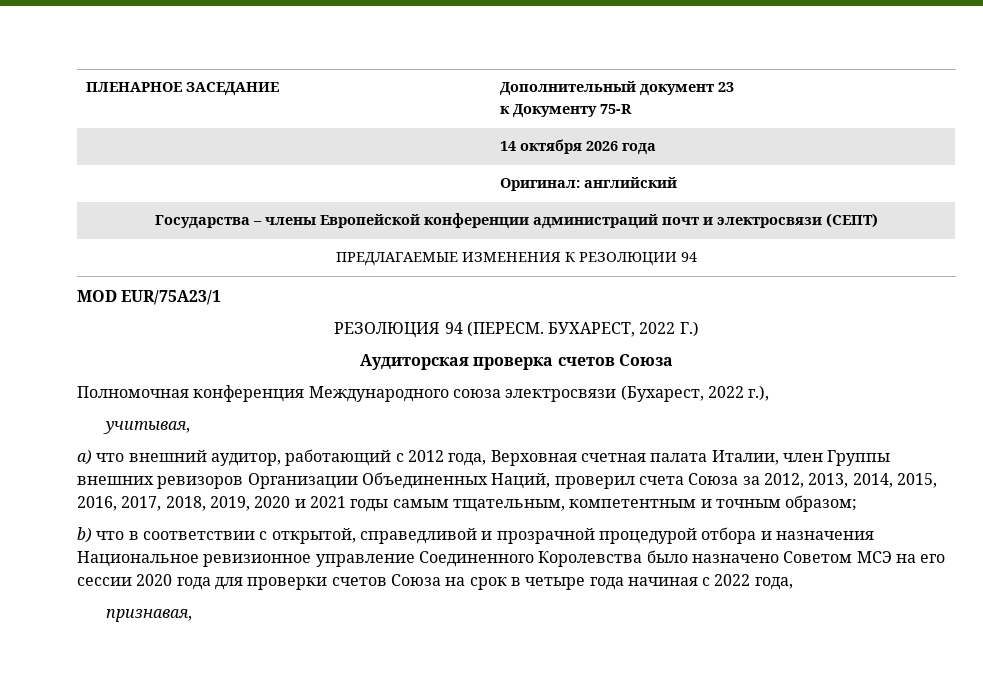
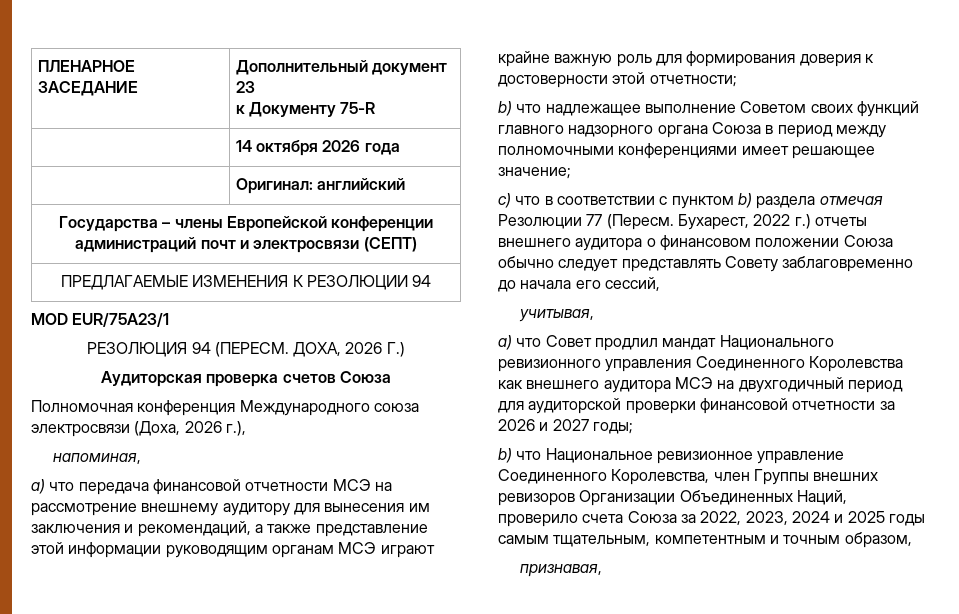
[548,322,676,337] БУХАРЕСТ, 2022 -> [293,342,383,357] ДОХА, 2026
[620,385,770,402] [102,421,190,434] [77,449,779,466] (Бухарест, 2022 г.), // учитывая, // a) что внешний аудитор, работающий с 2012 года, Верховная счетная палата Италии, -> [134,421,246,436] [52,453,141,464] [31,479,392,495] [31,503,430,516] [31,521,428,537] [31,542,435,558] [498,51,874,67] [498,72,737,88] [498,101,919,117] [498,122,886,138] [498,143,875,159] [498,167,571,179] [498,193,883,209] [498,214,867,230] [498,235,893,251] [498,256,914,272] [498,277,660,292] [518,309,594,322] [498,335,834,351] [498,356,903,372] [498,377,903,393] [498,398,895,414] [498,419,633,434] [498,448,845,464] [498,469,710,485] (Доха, 2026 г.), // напоминая, // a) что передача финансовой отчетности МСЭ на рассмотрение внешнему аудитору для вынесения им заключения и рекомендаций, а также представление этой информации руководящим органам МСЭ играют крайне важную роль для формирования доверия к достоверности этой отчетности; // b) что надлежащее выполнение Советом своих функций главного надзорного органа Союза в период между полномочными конференциями имеет решающее значение; // c) что в соответствии с пунктом b) раздела отмечая Резолюции 77 (Пересм. Бухарест, 2022 г.) отчеты внешнего аудитора о финансовом положении Союза обычно следует представлять Совету заблаговременно до начала его сессий, // учитывая, // a) что Совет продлил мандат Национального ревизионного управления Соединенного Королевства как внешнего аудитора МСЭ на двухгодичный период для аудиторской проверки финансовой отчетности за 2026 и 2027 годы; // b) что Национальное ревизионное управление Соединенного Королевства,
[554,476,635,489] проверил -> [498,514,578,527] проверило
[763,473,937,488] [77,496,346,511] 2012, 2013, 2014, 2015, 2016, 2017, 2018, 2019, 2020 и 2021 -> [700,511,885,525] 2022, 2023, 2024 и 2025
[785,495,858,512] [77,527,874,544] [77,550,946,567] [77,574,793,590] образом; // b) что в соответствии с открытой, справедливой и прозрачной процедурой отбора и назначения Национальное ревизионное управление Соединенного Королевства было назначено Советом МСЭ на его сессии 2020 года для проверки счетов Союза на срок в четыре года начиная с 2022 года, -> [844,532,912,548] образом,

